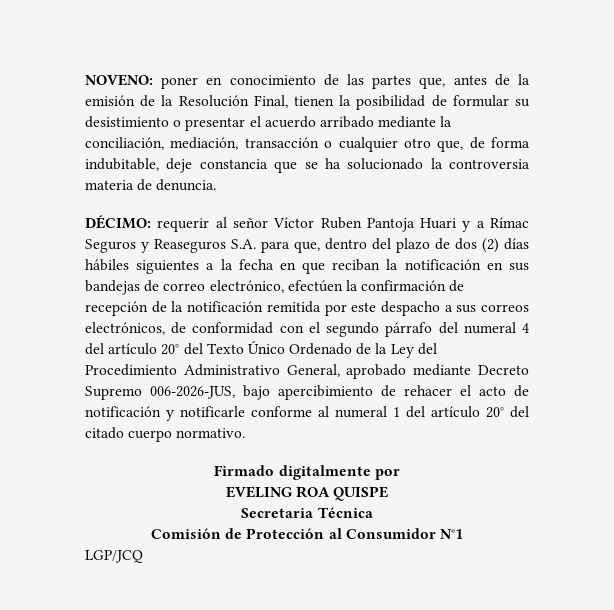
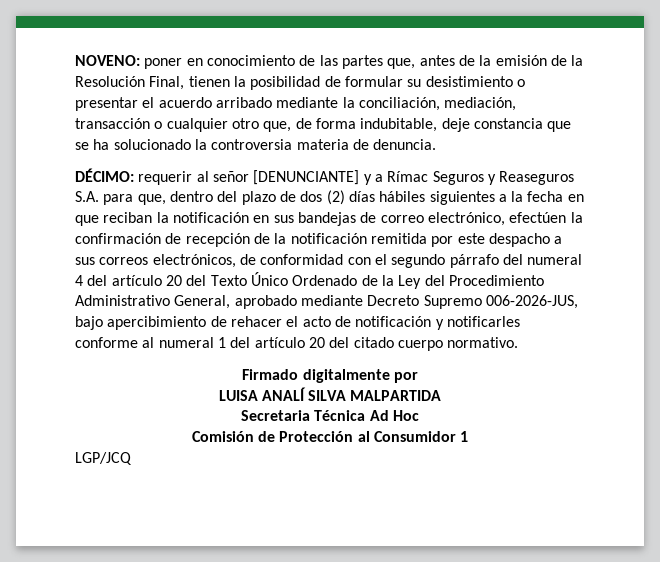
[273,217,457,232] Víctor Ruben Pantoja Huari -> [253,170,360,185] [DENUNCIANTE]
[161,344,180,355] 20° -> [165,275,182,286] 20
[180,406,245,417] notificarle -> [446,316,520,327] notificarles
[486,407,504,418] 20° -> [308,337,325,348] 20
[225,486,389,501] EVELING ROA QUISPE -> [218,387,442,401] LUISA ANALÍ SILVA MALPARTIDA
(373, 512) none -> [369,410,419,421] Ad Hoc
[439,529,463,539] N°1 -> [460,431,469,442] 1

